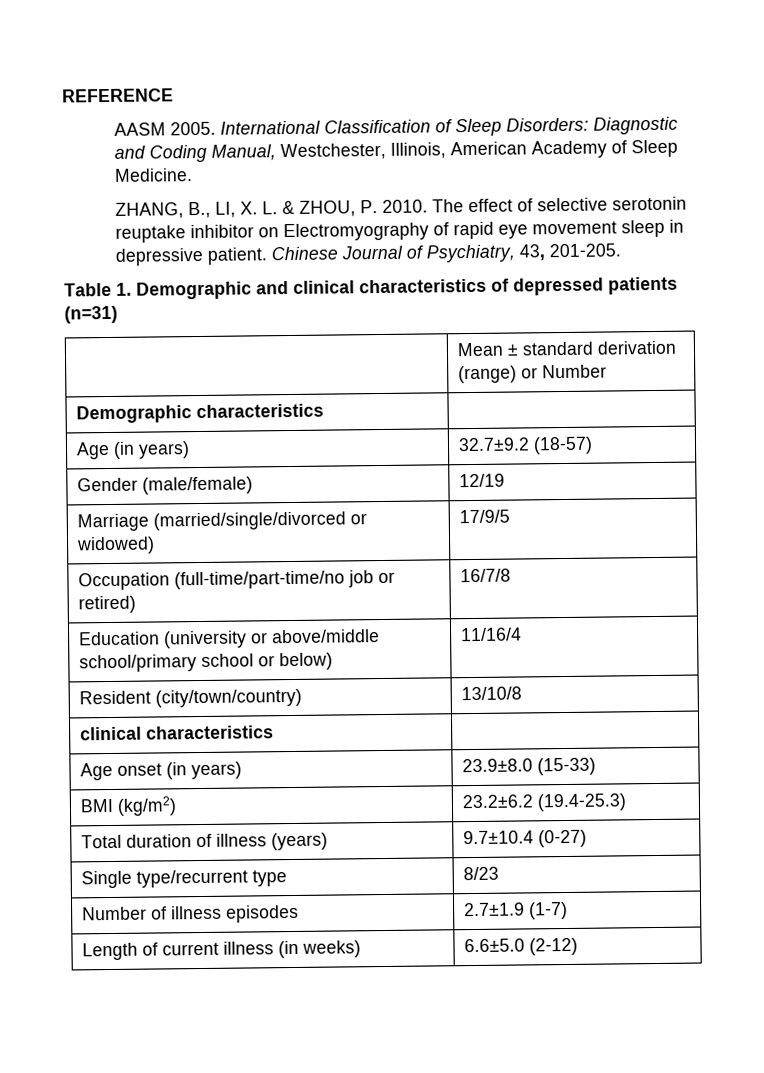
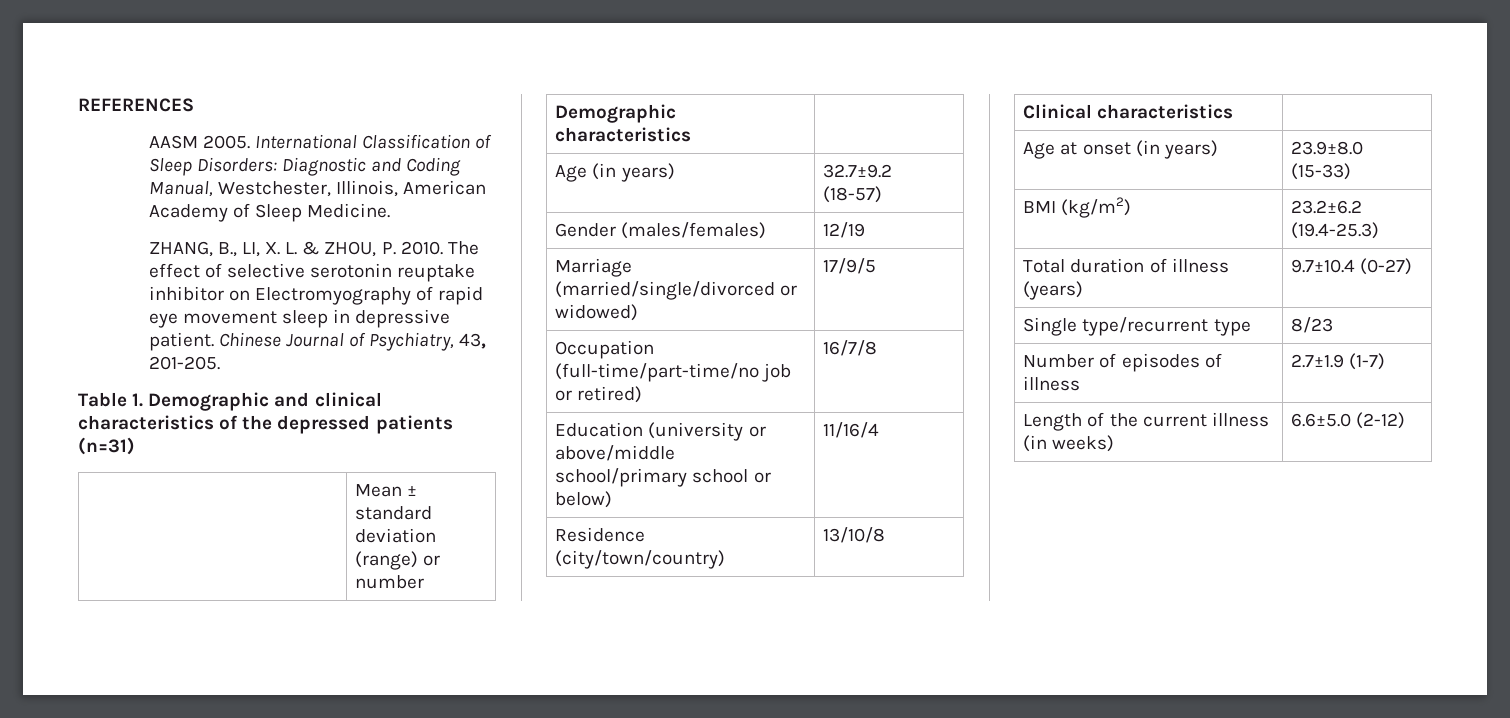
[62,88,174,103] REFERENCE -> [78,98,194,112] REFERENCES
(509, 285) none -> [242,415,273,430] the
[596,340,677,355] derivation -> [355,528,437,543] deviation
[541,364,607,379] Number -> [355,575,425,589] number
[141,476,253,495] (male/female) -> [621,222,767,239] (males/females)
[78,690,151,705] Resident -> [555,527,646,542] Residence
[79,725,274,741] [79,762,113,781] clinical characteristics | // Age -> [1023,104,1234,119] [1023,142,1078,159] Clinical characteristics | // Age at
[170,904,299,923] illness episodes -> [1121,353,1222,372] [1023,376,1081,391] episodes of illness
(158, 949) none -> [1109,413,1138,427] the

